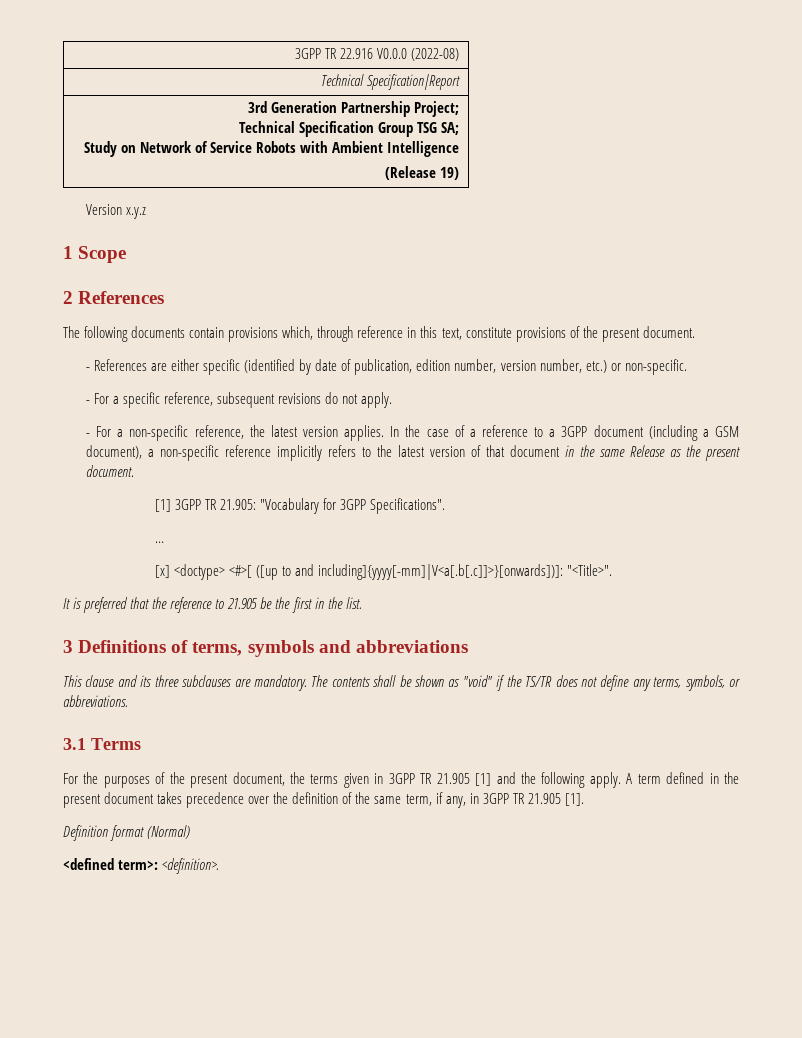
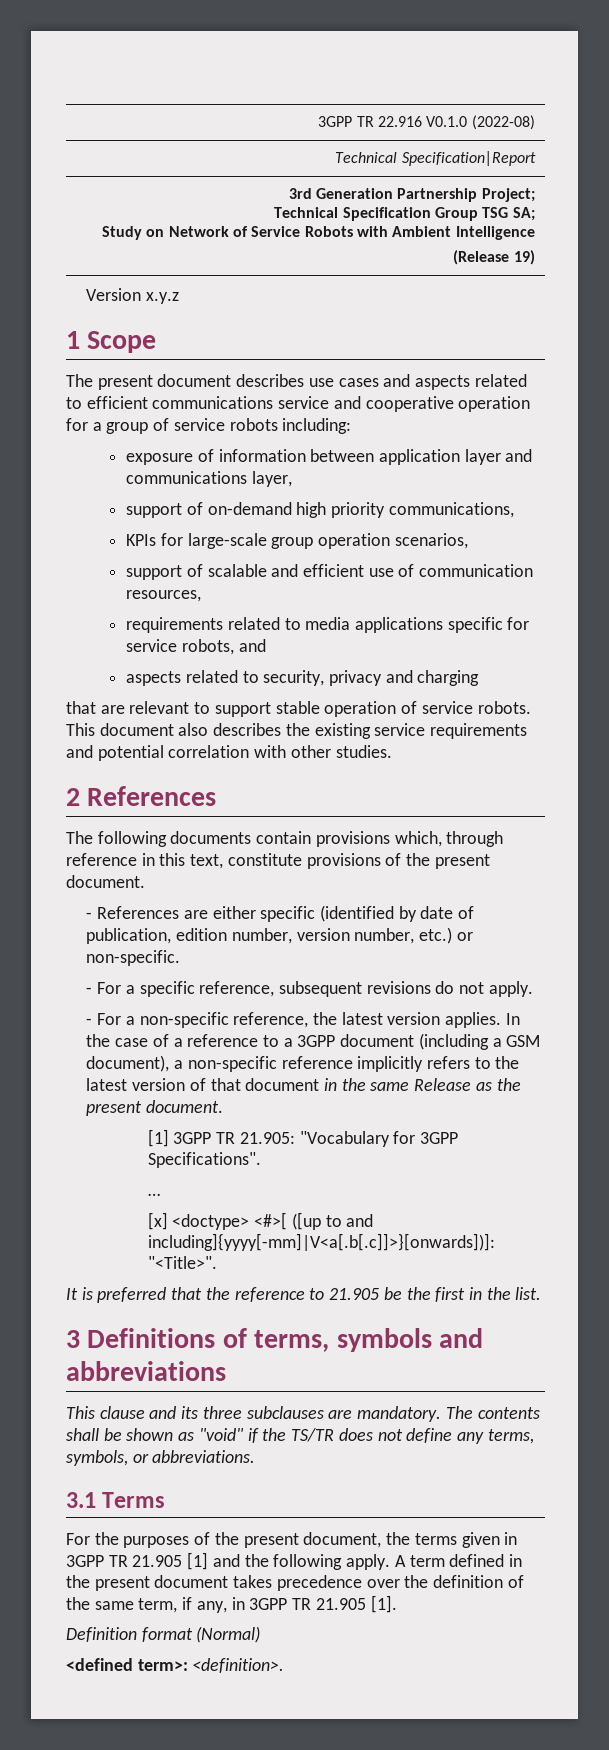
[377,48,408,59] V0.0.0 -> [426,116,468,127] V0.1.0
(127, 254) none -> [66,374,527,390] [66,396,531,412] [66,418,352,434] [126,449,533,465] [126,471,292,487] [126,502,514,518] [126,533,468,549] [126,564,534,580] [126,590,202,602] [126,617,530,633] [126,639,266,655] [126,670,480,686] [66,701,531,717] [66,723,528,739] [66,745,392,761] // The present document describes use cases and aspects related to efficient communications service and cooperative operation for a group of service robots including: // exposure of information between application layer and communications layer, // support of on-demand high priority communications, // KPIs for large-scale group operation scenarios, // support of scalable and efficient use of communication resources, // requirements related to media applications specific for service robots, and // aspects related to security, privacy and charging // that are relevant to support stable operation of service robots. This document also describes the existing service requirements and potential correlation with other studies.

